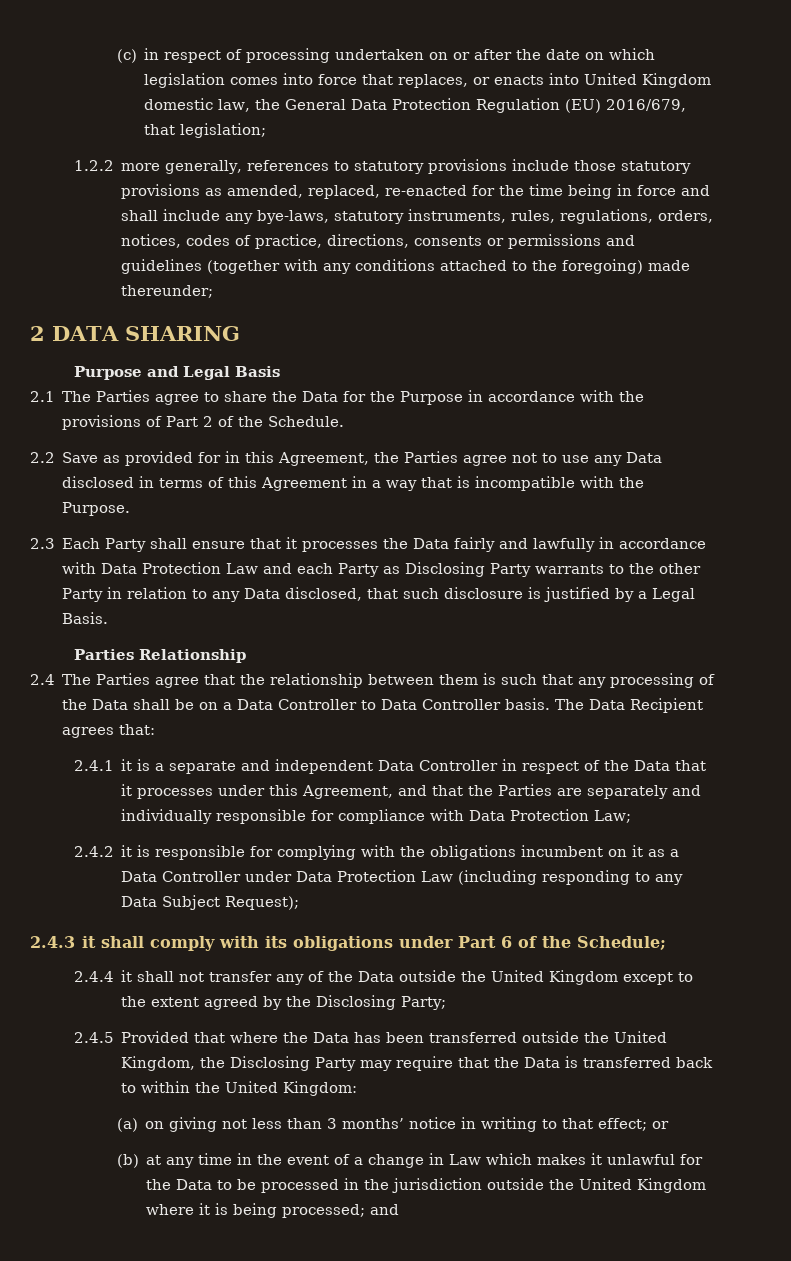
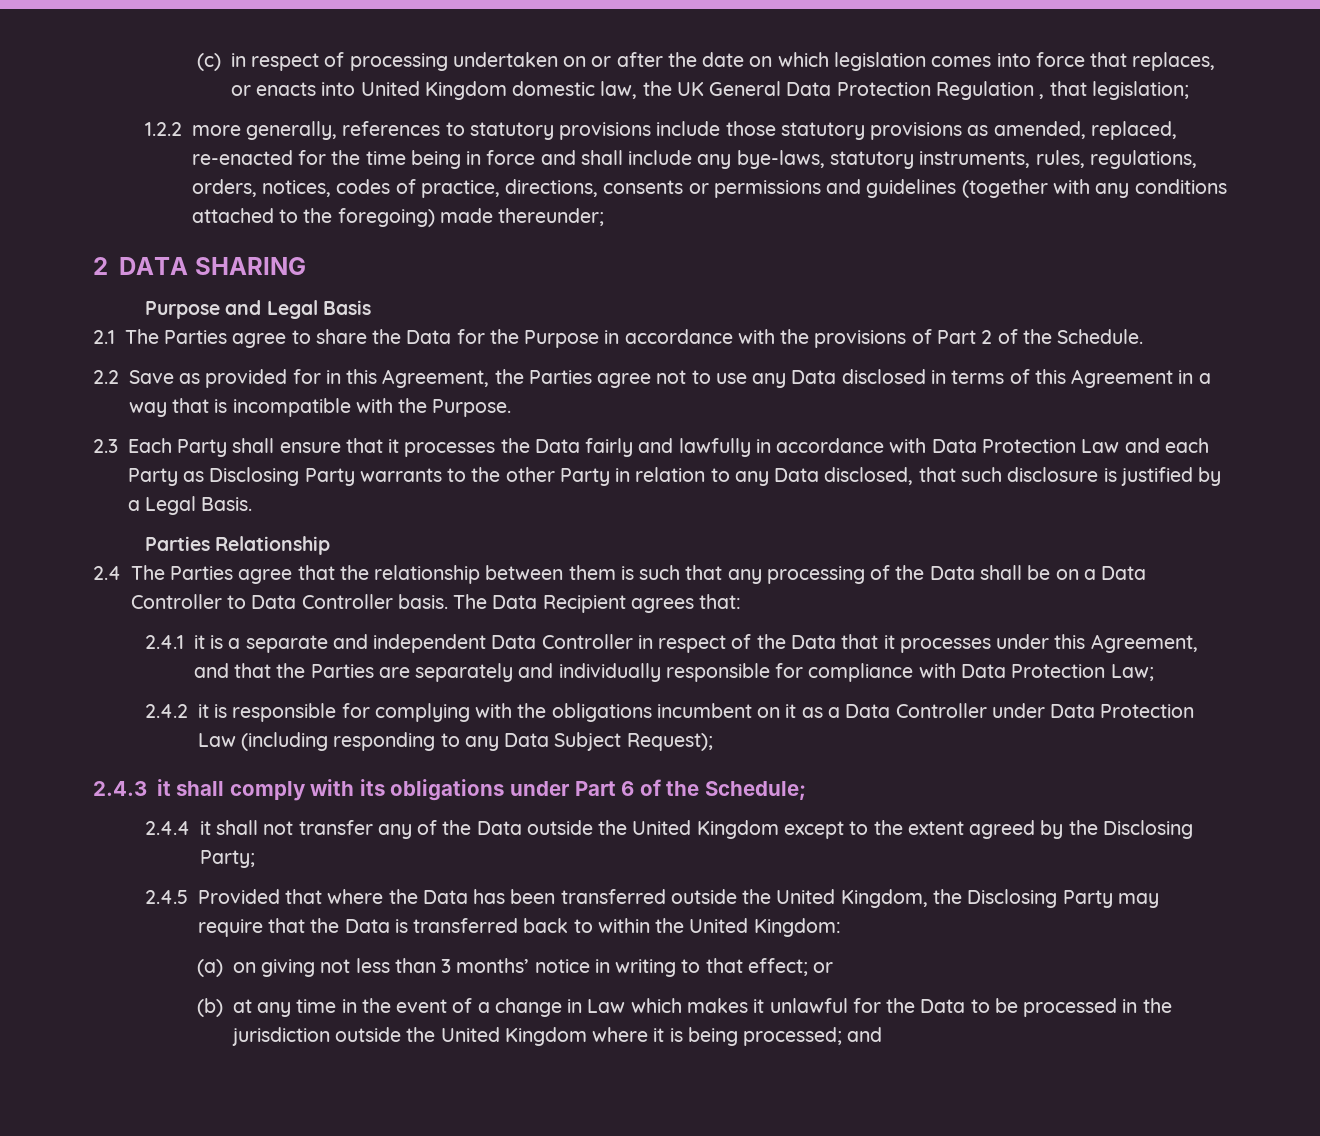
(281, 104) none -> [676,82,704,96] UK
[565,99,687,113] (EU) 2016/679, -> [1039,94,1045,99] ,

